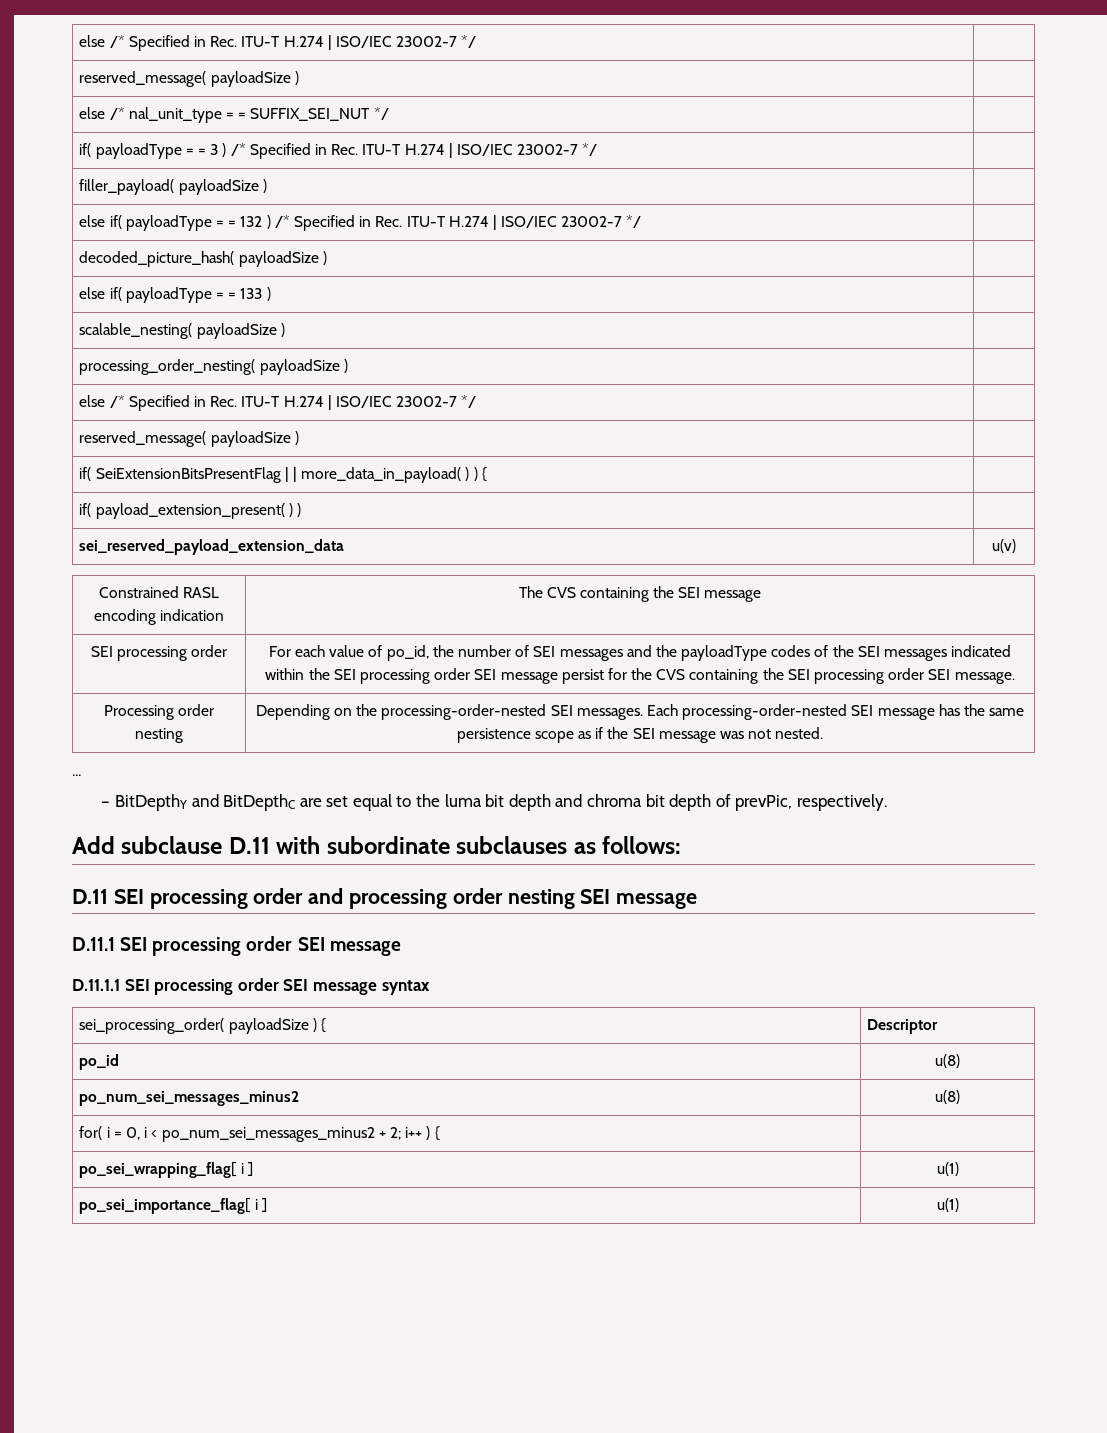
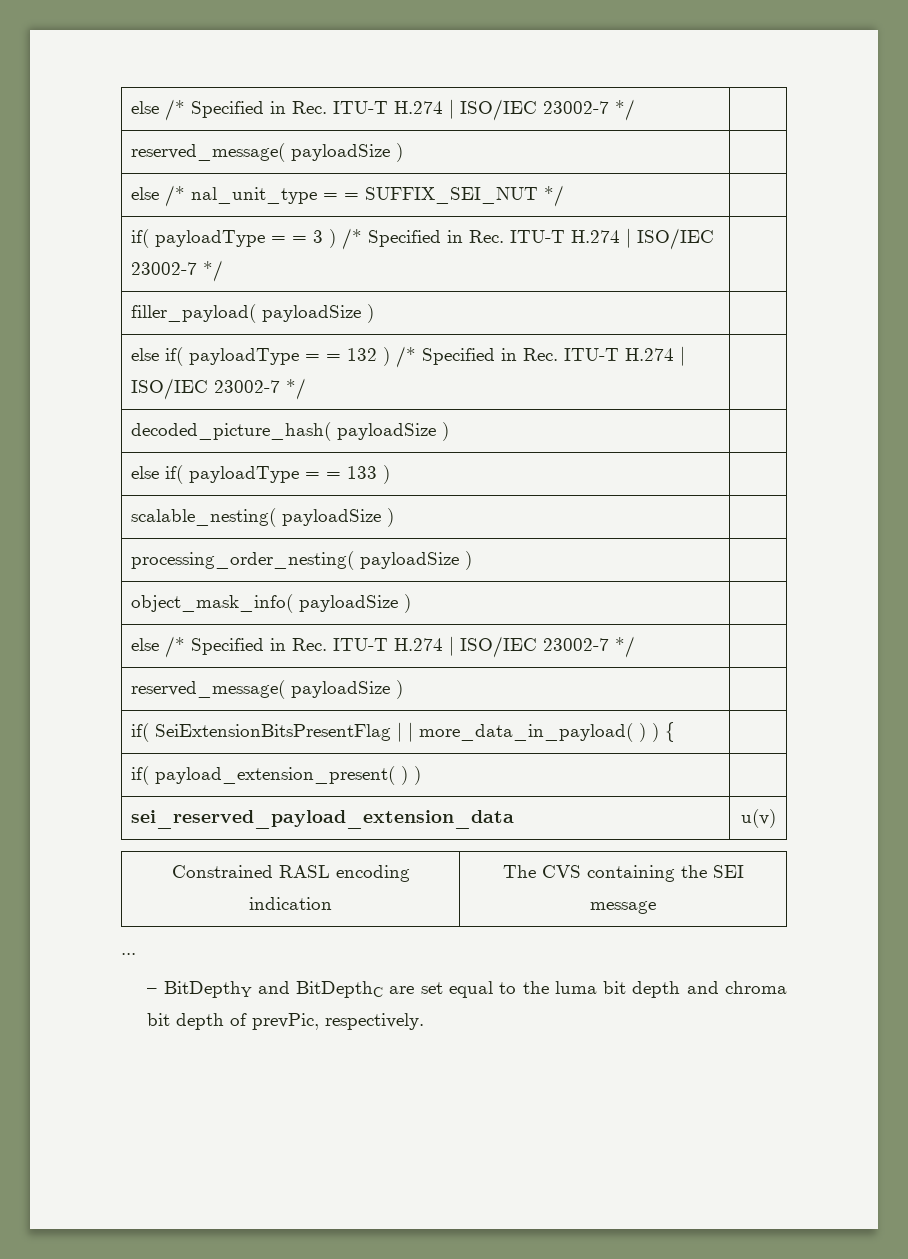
(348, 366) none -> [131,594,412,613] // object_mask_info( payloadSize ) |
[90,645,228,661] [268,645,1012,661] [265,668,1015,684] [103,704,215,720] [135,728,183,743] [255,704,1025,720] [456,727,824,743] // SEI processing order | For each value of po_id, the number of SEI messages and the payloadType codes of the SEI messages indicated within the SEI processing order SEI message persist for the CVS containing the SEI processing order SEI message. // Processing order nesting | Depending on the processing-order-nested SEI messages. Each processing-order-nested SEI message has the same persistence scope as if the SEI message was not nested. -> (656, 907) none
[72,836,682,854] [72,888,698,909] [72,936,401,956] [72,978,430,995] [79,1018,327,1034] [867,1019,939,1034] [79,1054,120,1070] [935,1054,960,1068] [79,1091,300,1106] [935,1090,960,1104] [79,1126,440,1142] [79,1162,253,1178] [936,1162,959,1176] [79,1198,267,1214] [936,1198,959,1212] // Add subclause D.11 with subordinate subclauses as follows: // D.11 SEI processing order and processing order nesting SEI message // D.11.1 SEI processing order SEI message // D.11.1.1 SEI processing order SEI message syntax // sei_processing_order( payloadSize ) { | Descriptor // po_id | u(8) // po_num_sei_messages_minus2 | u(8) // for( i = 0, i < po_num_sei_messages_minus2 + 2; i++ ) { | // po_sei_wrapping_flag[ i ] | u(1) // po_sei_importance_flag[ i ] | u(1) -> (425, 1021) none

